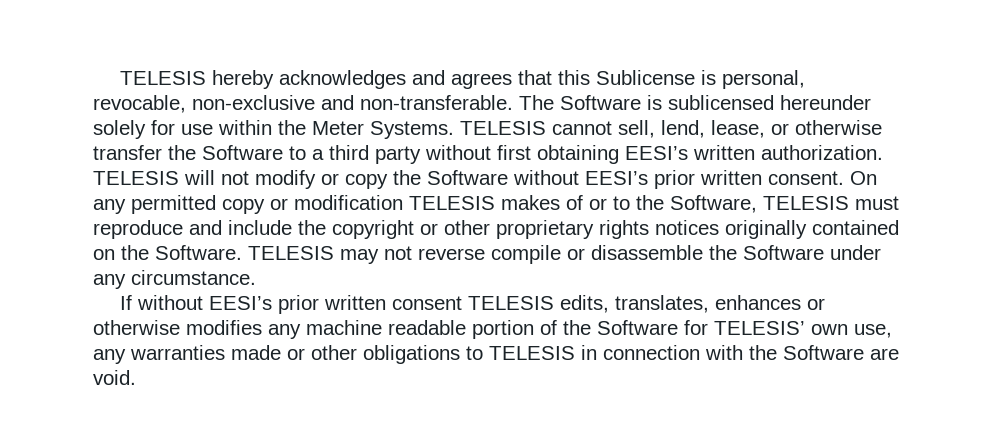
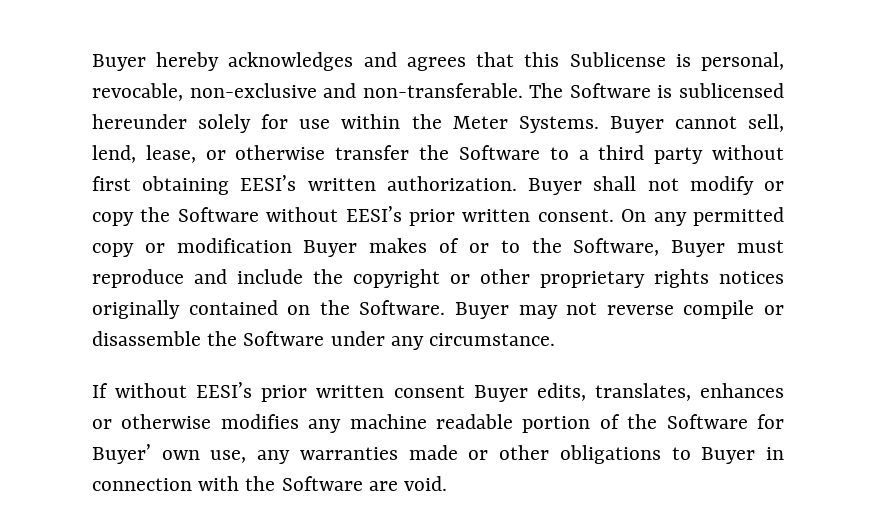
[120,71,207,85] TELESIS -> [92,54,146,71] Buyer
[460,121,546,135] TELESIS -> [609,116,664,133] Buyer
[93,170,215,185] TELESIS will -> [528,176,637,195] Buyer shall
[409,196,495,210] TELESIS -> [303,240,358,257] Buyer
[763,196,849,210] TELESIS -> [671,240,726,257] Buyer
[248,246,334,260] TELESIS -> [455,302,509,319] Buyer
[468,296,555,310] TELESIS -> [473,385,528,402] Buyer
[714,321,805,335] TELESIS’ -> [92,444,151,464] Buyer’
[489,346,575,360] TELESIS -> [701,447,756,464] Buyer

